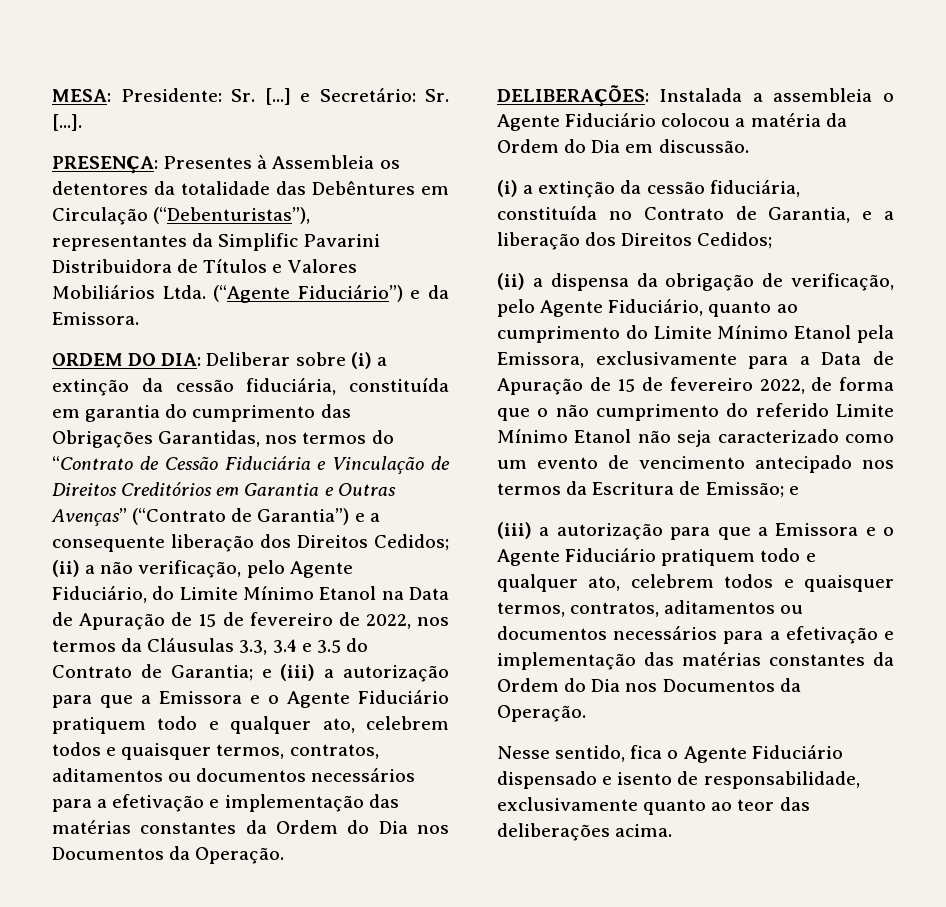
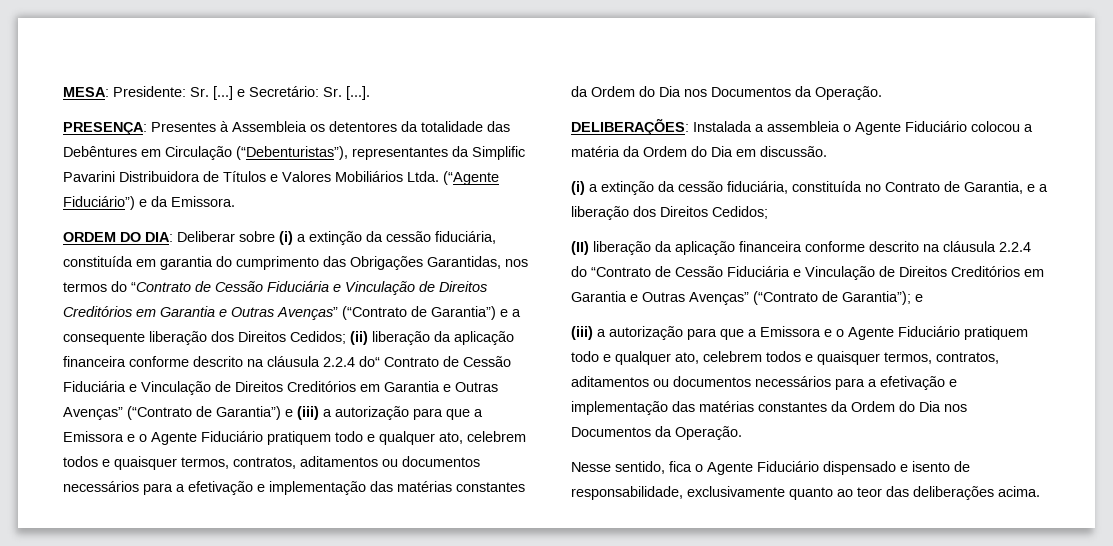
[85,560,353,578] [52,586,449,603] [52,612,449,630] [52,638,368,655] [52,664,253,681] a não verificação, pelo Agente Fiduciário, do Limite Mínimo Etanol na Data de Apuração de 15 de fevereiro de 2022, nos termos da Cláusulas 3.3, 3.4 e 3.5 do Contrato de Garantia; -> [372,331,514,345] [63,356,511,367] [63,381,498,395] [63,406,281,420] liberação da aplicação financeira conforme descrito na cláusula 2.2.4 do“ Contrato de Cessão Fiduciária e Vinculação de Direitos Creditórios em Garantia e Outras Avenças” (“Contrato de Garantia”)
[497,273,894,291] [497,299,798,317] [497,325,894,343] [497,351,895,369] [497,377,894,395] [497,403,894,421] [497,429,894,447] [497,455,894,473] [497,481,784,498] (ii) a dispensa da obrigação de verificação, pelo Agente Fiduciário, quanto ao cumprimento do Limite Mínimo Etanol pela Emissora, exclusivamente para a Data de Apuração de 15 de fevereiro 2022, de forma que o não cumprimento do referido Limite Mínimo Etanol não seja caracterizado como um evento de vencimento antecipado nos termos da Escritura de Emissão; -> [571,241,1031,255] [571,266,1044,280] [571,291,911,305] (II) liberação da aplicação financeira conforme descrito na cláusula 2.2.4 do “Contrato de Cessão Fiduciária e Vinculação de Direitos Creditórios em Garantia e Outras Avenças” (“Contrato de Garantia”);

